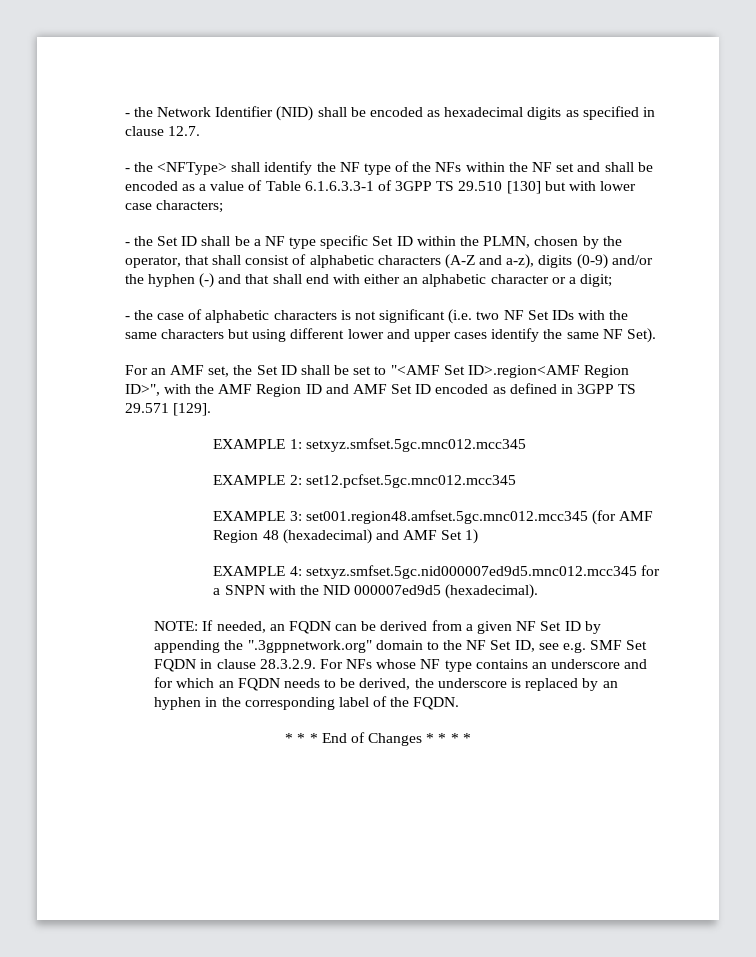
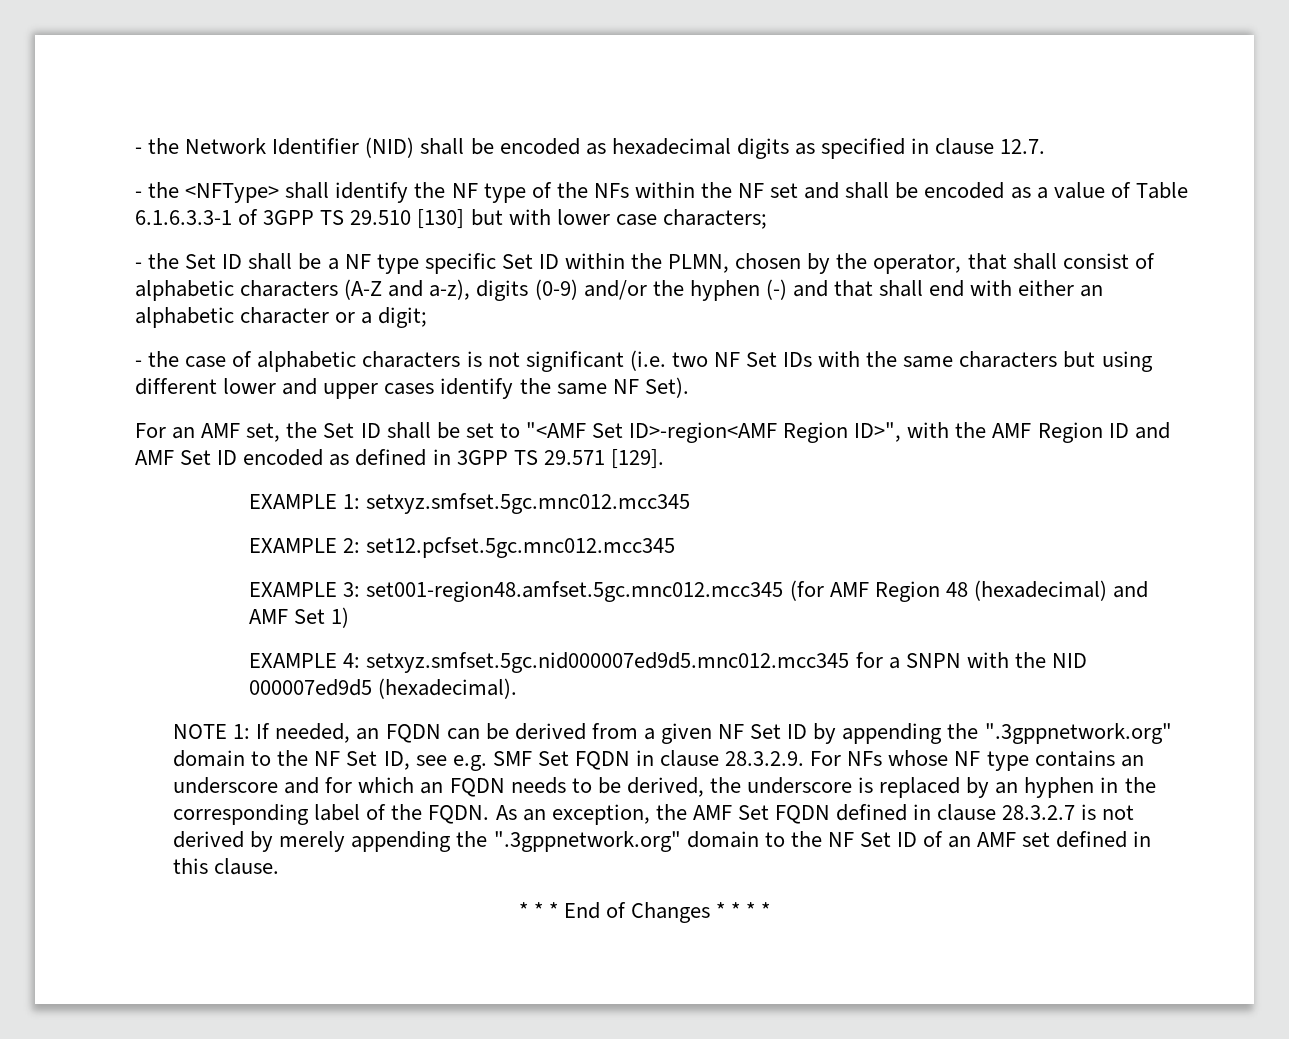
[467,365,580,378] ID>.region<AMF -> [629,422,778,443] ID>-region<AMF
[305,510,588,524] set001.region48.amfset.5gc.mnc012.mcc345 -> [366,581,784,602] set001-region48.amfset.5gc.mnc012.mcc345
[154,621,199,631] NOTE: -> [173,724,251,739] NOTE 1:
(460, 703) none -> [495,804,1135,825] [173,831,1152,852] [173,858,280,875] As an exception, the AMF Set FQDN defined in clause 28.3.2.7 is not derived by merely appending the ".3gppnetwork.org" domain to the NF Set ID of an AMF set defined in this clause.

